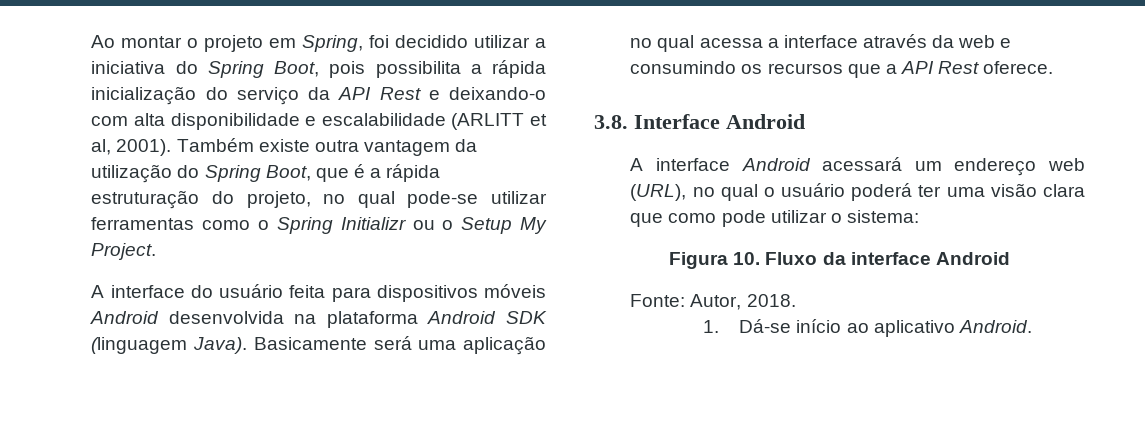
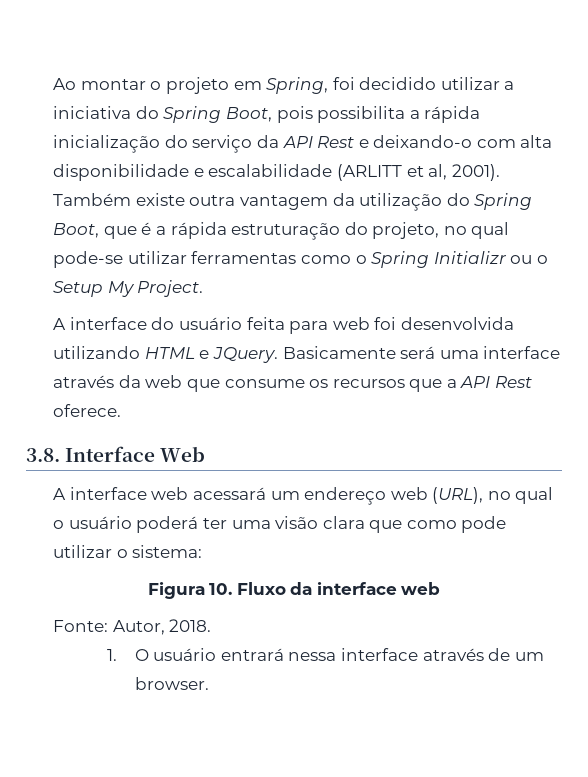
[376,284,546,302] [90,311,547,328] [91,336,546,355] [630,35,779,52] dispositivos móveis Android desenvolvida na plataforma Android SDK (linguagem Java). Basicamente será uma aplicação no qual acessa a -> [332,317,514,330] [53,346,479,363] web foi desenvolvida utilizando HTML e JQuery. Basicamente será uma
[1000,38,1012,48] [630,61,737,74] e consumindo -> [186,379,305,392] que consume
[726,114,805,129] [630,158,811,171] Android // A interface Android -> [160,446,206,462] [53,487,189,500] Web // A interface web
[935,252,1010,265] Android -> [401,582,441,595] web
[739,319,1032,337] Dá-se início ao aplicativo Android. -> [134,648,544,661] [134,677,209,690] O usuário entrará nessa interface através de um browser.

